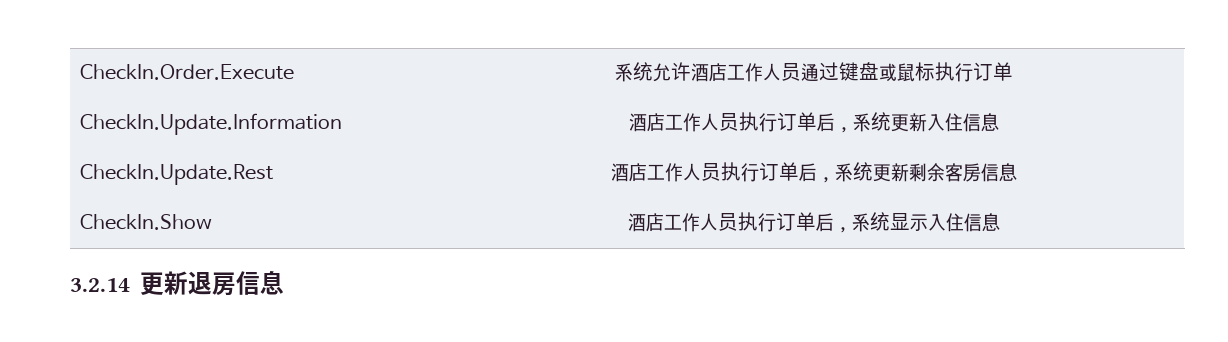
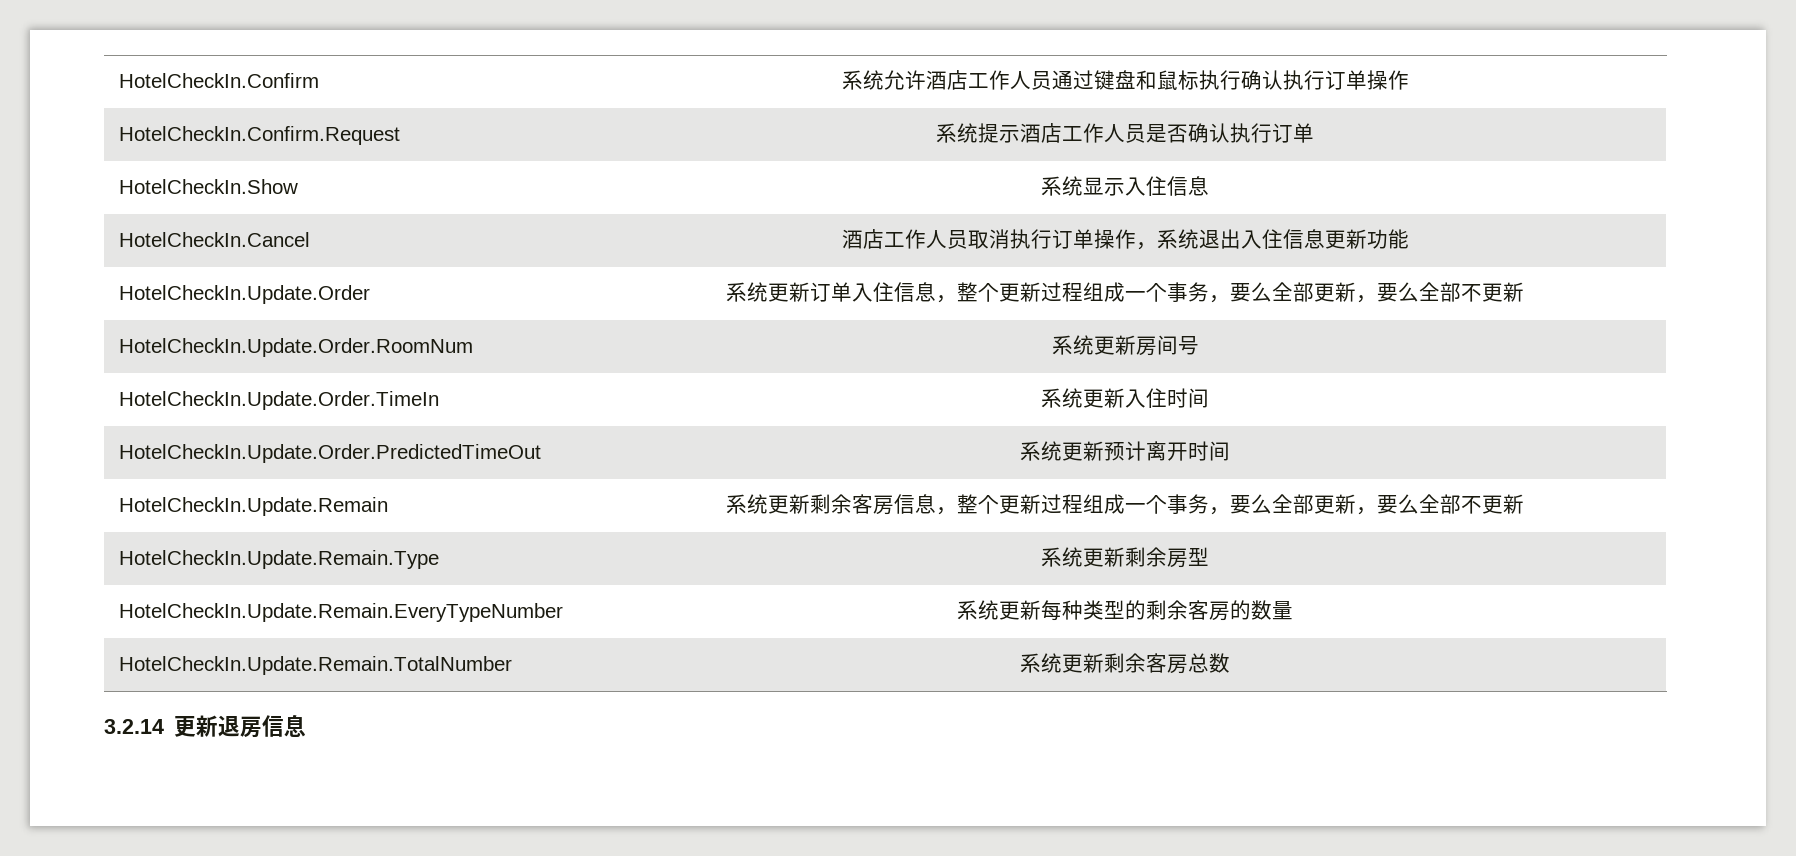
[80,64,295,80] CheckIn.Order.Execute -> [119,73,320,88] HotelCheckIn.Confirm
[878,63,897,82] 或 -> [1135,70,1157,90] 和
[972,62,1013,81] [80,113,343,135] [628,112,999,133] [80,164,274,185] [610,162,835,183] 订单 // CheckIn.Update.Information | 酒店工作人员执行订单后，系统更新入住信息 // CheckIn.Update.Rest | 酒店工作人员执行订单后， -> [1240,70,1409,90] [119,126,401,145] [936,123,1314,143] [119,179,299,194] [1041,176,1209,196] [119,232,311,247] [841,229,1409,250] [119,285,371,304] [726,282,1524,303] [119,338,474,357] [1051,335,1199,356] [119,391,440,410] [1041,388,1209,408] [119,444,542,463] [1020,441,1230,461] [119,497,389,516] 确认执行订单操作 // HotelCheckIn.Confirm.Request | 系统提示酒店工作人员是否确认执行订单 // HotelCheckIn.Show | 系统显示入住信息 // HotelCheckIn.Cancel | 酒店工作人员取消执行订单操作，系统退出入住信息更新功能 // HotelCheckIn.Update.Order | 系统更新订单入住信息，整个更新过程组成一个事务，要么全部更新，要么全部不更新 // HotelCheckIn.Update.Order.RoomNum | 系统更新房间号 // HotelCheckIn.Update.Order.TimeIn | 系统更新入住时间 // HotelCheckIn.Update.Order.PredictedTimeOut | 系统更新预计离开时间 // HotelCheckIn.Update.Remain |
[80,214,213,230] [627,212,1000,233] // CheckIn.Show | 酒店工作人员执行订单后，系统显示入住信息 -> [936,494,1524,515] [119,550,440,569] [1041,547,1209,568] [119,603,564,622] [957,600,1293,621] [119,656,513,675] [1020,653,1230,674] ，整个更新过程组成一个事务，要么全部更新，要么全部不更新 // HotelCheckIn.Update.Remain.Type | 系统更新剩余房型 // HotelCheckIn.Update.Remain.EveryTypeNumber | 系统更新每种类型的剩余客房的数量 // HotelCheckIn.Update.Remain.TotalNumber | 系统更新剩余客房总数

